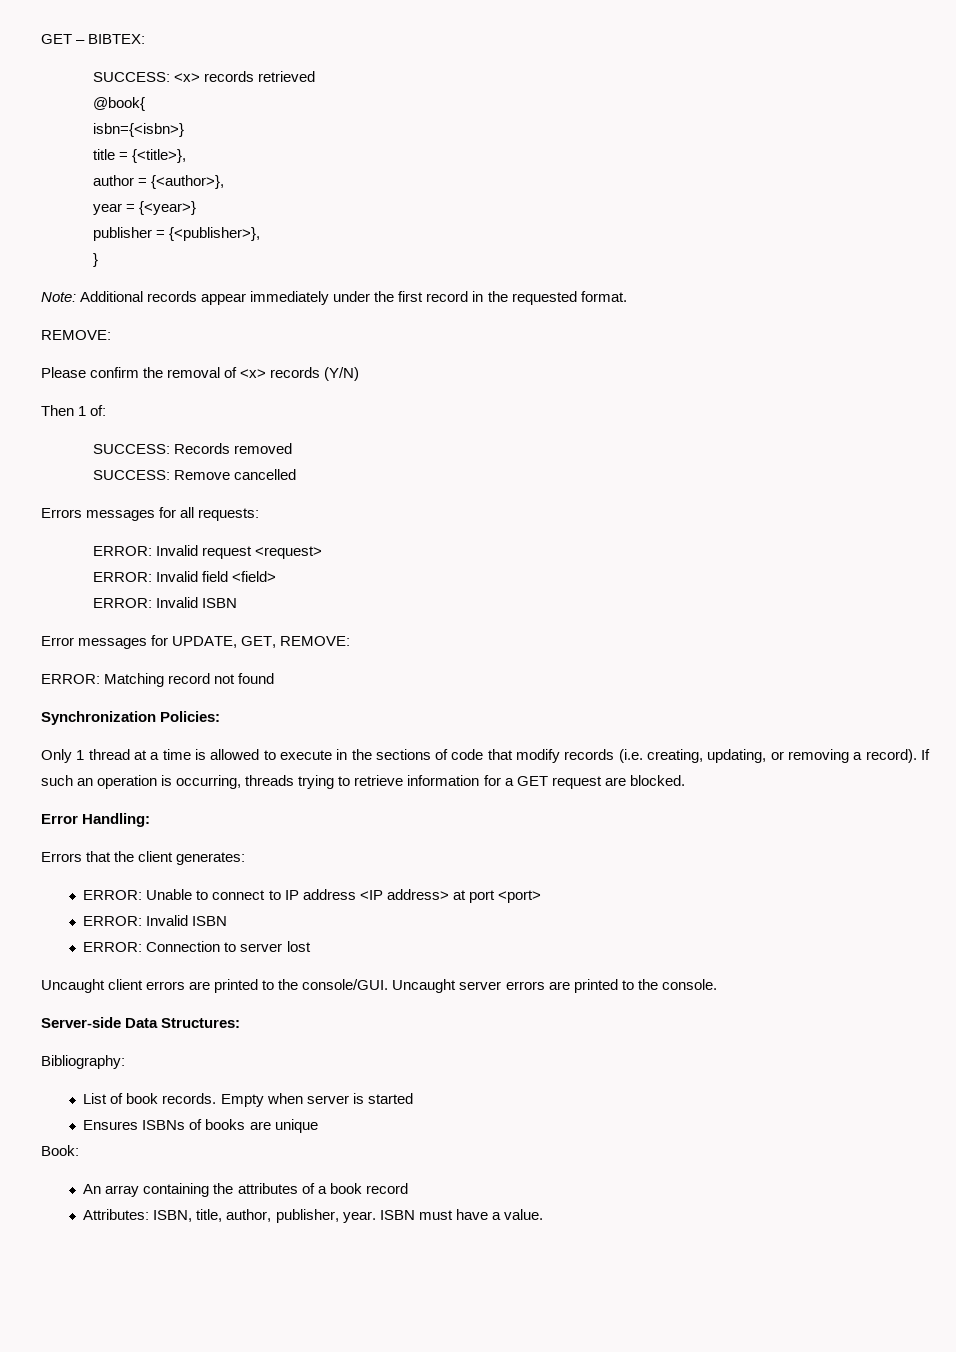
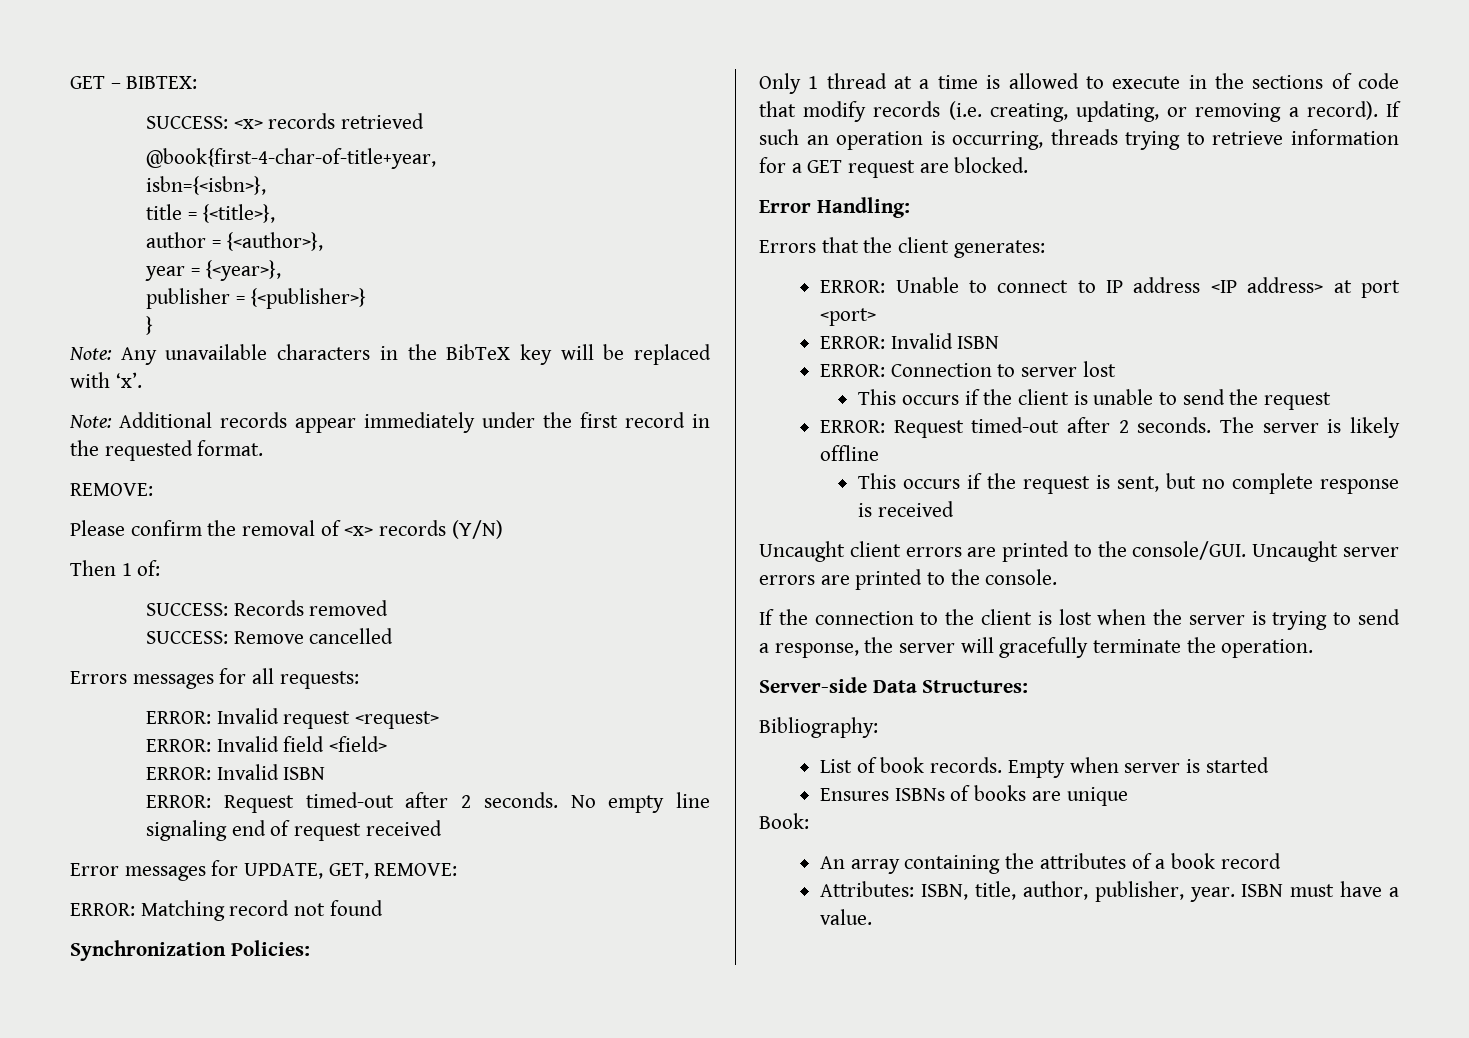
[92,97,145,111] [92,123,184,137] @book{ // isbn={<isbn>} -> [146,148,437,169] [146,176,267,195] @book{first-4-char-of-title+year, // isbn={<isbn>},
[138,201,196,215] {<year>} -> [205,260,282,281] {<year>},
[168,227,260,241] {<publisher>}, -> [250,288,367,309] {<publisher>}
(98, 260) none -> [69,344,711,365] [70,372,142,388] // Note: Any unavailable characters in the BibTeX key will be replaced with ‘x’.
(237, 603) none -> [146,792,710,813] [146,820,442,841] // ERROR: Request timed-out after 2 seconds. No empty line signaling end of request received
(311, 946) none -> [858,389,1331,410] [820,417,1400,438] [820,445,880,461] [858,473,1399,494] [858,501,954,517] // This occurs if the client is unable to send the request // ERROR: Request timed-out after 2 seconds. The server is likely offline // This occurs if the request is sent, but no complete response is received
(717, 984) none -> [759,609,1400,630] [759,637,1314,658] // If the connection to the client is lost when the server is trying to send a response, the server will gracefully terminate the operation.

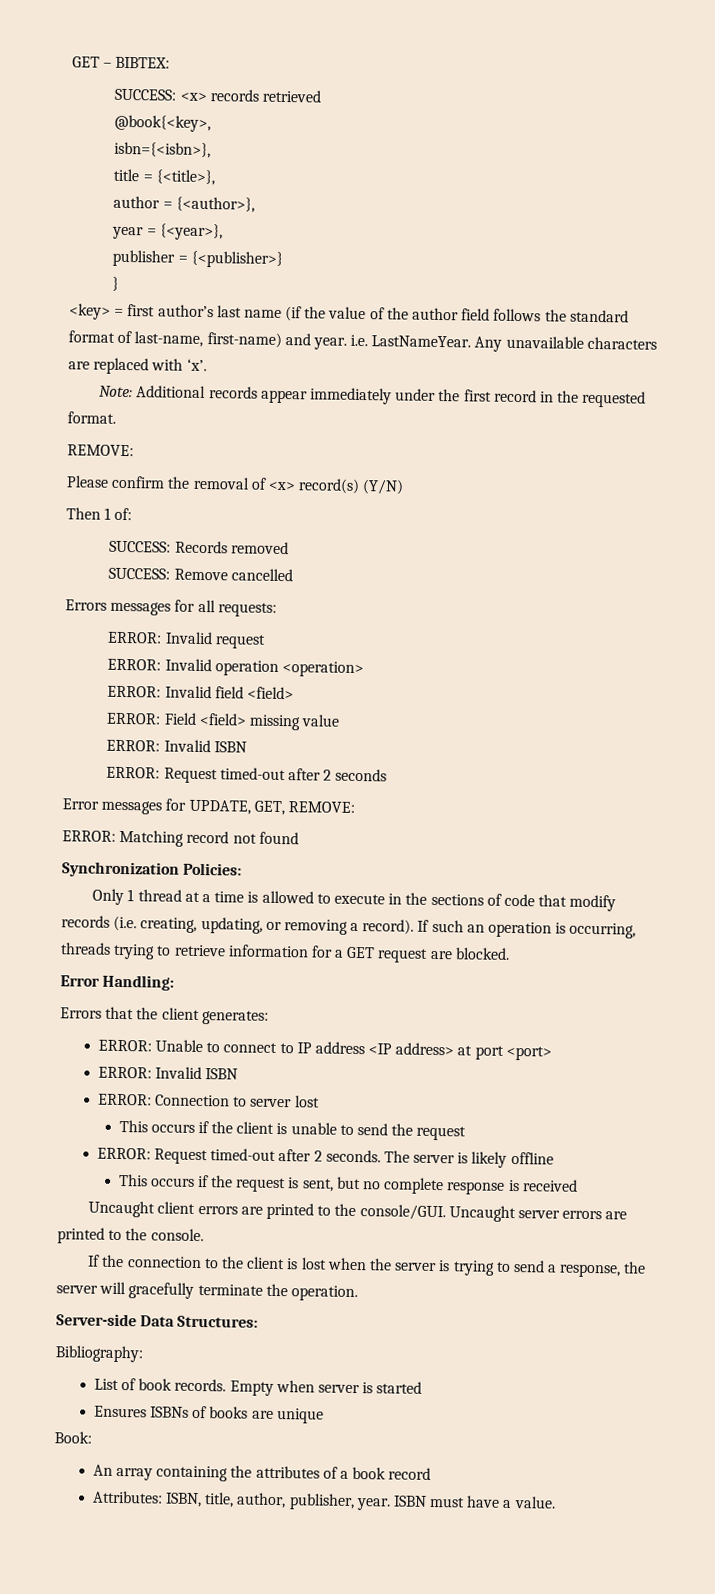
[146,148,437,169] @book{first-4-char-of-title+year, -> [114,114,212,133] @book{<key>,
[69,344,625,365] Note: Any unavailable characters in the BibTeX key will be -> [69,303,629,323] [68,330,657,352] [68,361,90,370] <key> = first author’s last name (if the value of the author field follows the standard format of last-name, first-name) and year. i.e. LastNameYear. Any unavailable characters are
[379,520,447,536] records -> [298,478,361,495] record(s)
[355,711,440,729] <request> -> [107,658,365,678] // ERROR: Invalid operation <operation>
(388, 744) none -> [106,712,341,731] // ERROR: Field <field> missing value
[483,792,710,813] [146,820,442,841] seconds. No empty line signaling end of request received -> [335,768,388,782] seconds

